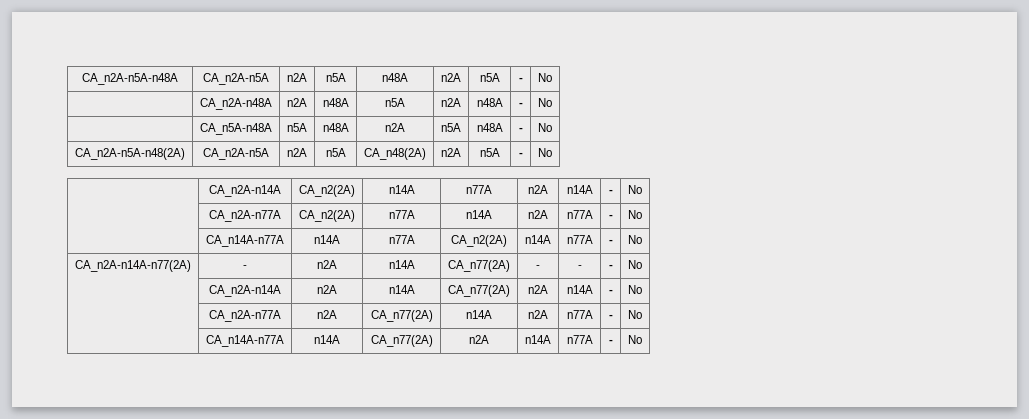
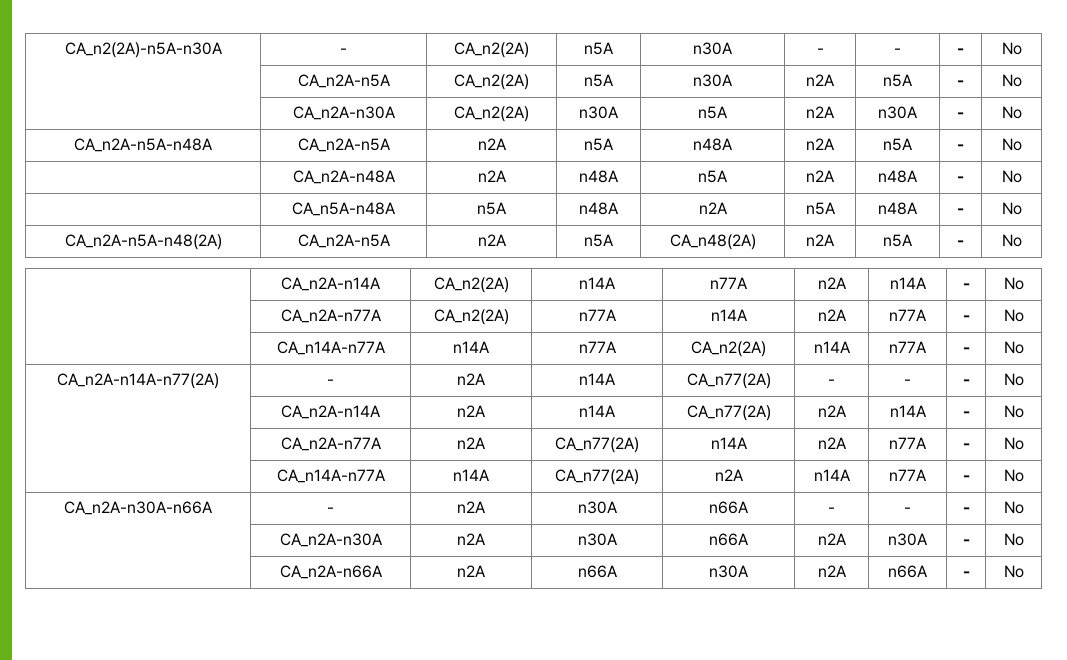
(82, 79) none -> [64,42,223,58] [340,48,347,54] [454,42,529,58] [584,42,614,55] [693,42,733,55] [816,48,824,54] [894,48,901,54] [957,48,964,54] [1001,42,1022,55] [297,74,391,88] [454,74,529,90] [584,74,614,87] [693,74,733,87] [806,74,835,86] [883,74,913,87] [957,80,964,86] [1001,74,1022,87] [292,106,396,120] [454,106,529,122] [579,106,619,119] [698,106,728,119] [806,106,835,118] [878,106,918,119] [957,112,964,118] [1001,106,1022,119] CA_n2(2A)-n5A-n30A | - | CA_n2(2A) | n5A | n30A | - | - | - | No // | CA_n2A-n5A | CA_n2(2A) | n5A | n30A | n2A | n5A | - | No // | CA_n2A-n30A | CA_n2(2A) | n30A | n5A | n2A | n30A | - | No //
(642, 339) none -> [63,501,213,515] [327,507,334,513] [457,501,486,513] [577,501,618,514] [709,501,749,514] [828,507,835,513] [904,507,911,513] [962,507,970,513] [1003,501,1024,514] [279,533,383,547] [457,533,486,545] [577,533,618,546] [709,533,749,546] [817,533,847,545] [888,533,928,546] [962,539,970,545] [1003,533,1024,546] [279,565,383,579] [457,565,486,577] [577,565,618,578] [709,565,749,578] [817,565,847,577] [888,565,928,578] [962,571,970,577] [1003,565,1024,578] // CA_n2A-n30A-n66A | - | n2A | n30A | n66A | - | - | - | No // | CA_n2A-n30A | n2A | n30A | n66A | n2A | n30A | - | No // | CA_n2A-n66A | n2A | n66A | n30A | n2A | n66A | - | No

